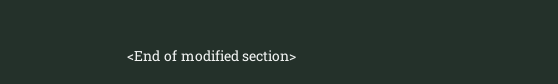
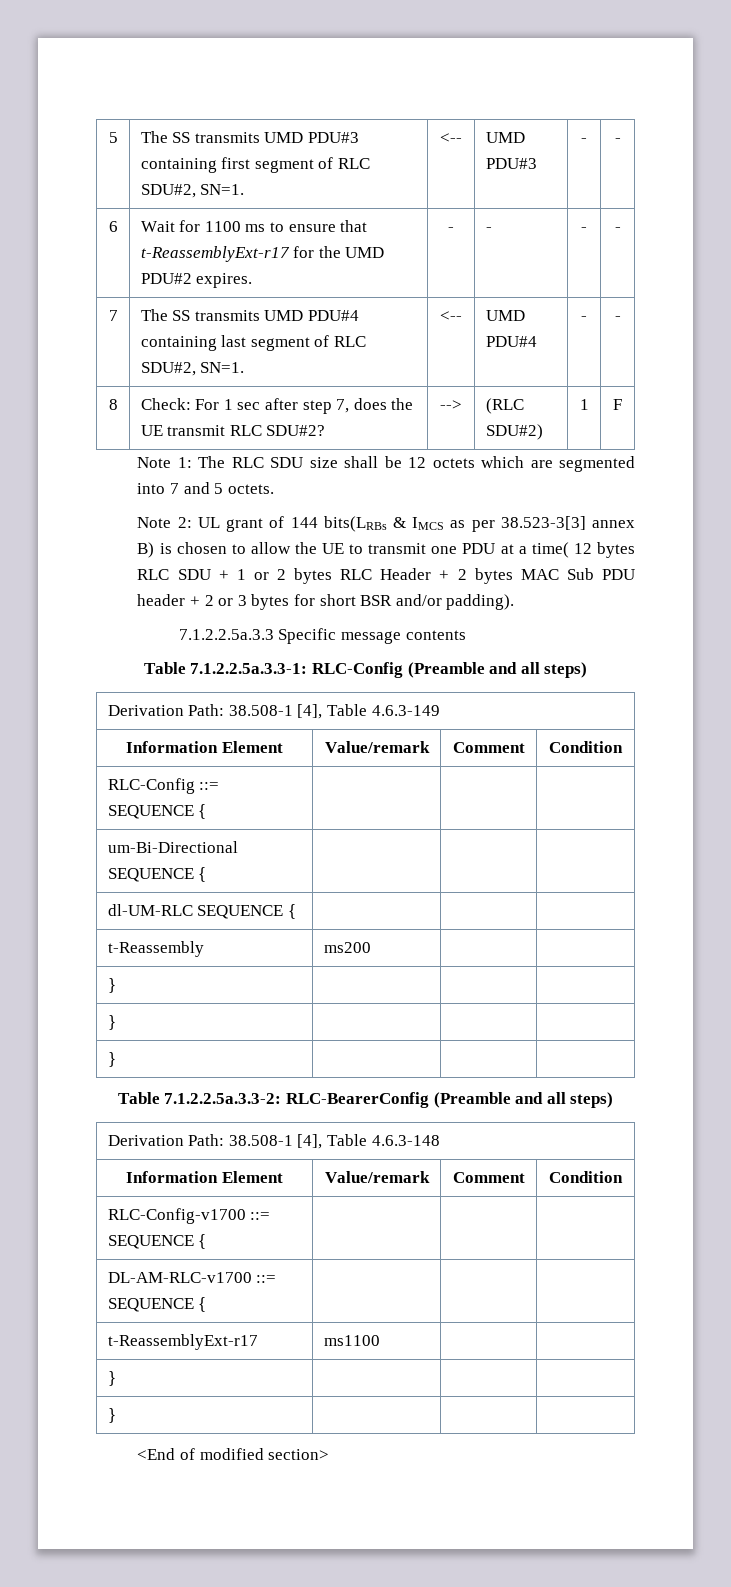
(127, 56) none -> [108,132,118,143] [140,131,360,143] [140,157,371,173] [140,184,245,198] [440,133,462,143] [485,132,525,143] [485,158,537,169] [581,138,587,143] [614,138,621,143] [108,221,118,232] [140,220,368,232] [140,246,385,262] [140,273,253,288] [448,227,454,232] [485,227,492,232] [581,227,587,232] [614,227,621,232] [108,310,118,321] [140,309,360,321] [140,335,367,351] [140,362,245,376] [440,311,462,321] [485,310,525,321] [485,336,537,347] [581,316,587,321] [614,316,621,321] [108,399,118,410] [140,398,414,414] [140,425,326,436] [440,400,462,410] [485,398,524,414] [485,424,543,440] [579,399,589,410] [613,399,622,410] [137,456,636,472] [137,482,274,494] [137,516,636,532] [137,542,636,558] [137,568,635,584] [137,594,515,610] [178,628,466,644] [143,662,588,678] [107,704,440,719] [126,741,283,753] [324,741,430,753] [452,742,525,753] [549,741,623,753] [107,778,220,794] [107,804,207,819] [107,841,238,853] [107,867,207,882] [107,904,296,919] [107,941,204,957] [323,942,371,953] [107,978,116,993] [107,1015,116,1030] [107,1052,116,1067] [117,1092,614,1108] [107,1134,440,1149] [126,1171,283,1183] [324,1171,430,1183] [452,1172,525,1183] [549,1171,623,1183] [107,1208,271,1224] [107,1234,207,1249] [107,1272,277,1283] [107,1297,207,1312] [107,1334,258,1350] [323,1335,380,1346] [107,1371,116,1386] [107,1408,116,1423] 5 | The SS transmits UMD PDU#3 containing first segment of RLC SDU#2, SN=1. | <-- | UMD PDU#3 | - | - // 6 | Wait for 1100 ms to ensure that t-ReassemblyExt-r17 for the UMD PDU#2 expires. | - | - | - | - // 7 | The SS transmits UMD PDU#4 containing last segment of RLC SDU#2, SN=1. | <-- | UMD PDU#4 | - | - // 8 | Check: For 1 sec after step 7, does the UE transmit RLC SDU#2? | --> | (RLC SDU#2) | 1 | F // Note 1: The RLC SDU size shall be 12 octets which are segmented into 7 and 5 octets. // Note 2: UL grant of 144 bits(LRBs & IMCS as per 38.523-3[3] annex B) is chosen to allow the UE to transmit one PDU at a time( 12 bytes RLC SDU + 1 or 2 bytes RLC Header + 2 bytes MAC Sub PDU header + 2 or 3 bytes for short BSR and/or padding). // 7.1.2.2.5a.3.3 Specific message contents // Table 7.1.2.2.5a.3.3-1: RLC-Config (Preamble and all steps) // Derivation Path: 38.508-1 [4], Table 4.6.3-149 // Information Element | Value/remark | Comment | Condition // RLC-Config ::= SEQUENCE { | | | // um-Bi-Directional SEQUENCE { | | | // dl-UM-RLC SEQUENCE { | | | // t-Reassembly | ms200 | | // } | | | // } | | | // } | | | // Table 7.1.2.2.5a.3.3-2: RLC-BearerConfig (Preamble and all steps) // Derivation Path: 38.508-1 [4], Table 4.6.3-148 // Information Element | Value/remark | Comment | Condition // RLC-Config-v1700 ::= SEQUENCE { | | | // DL-AM-RLC-v1700 ::= SEQUENCE { | | | // t-ReassemblyExt-r17 | ms1100 | | // } | | | // } | | | //

